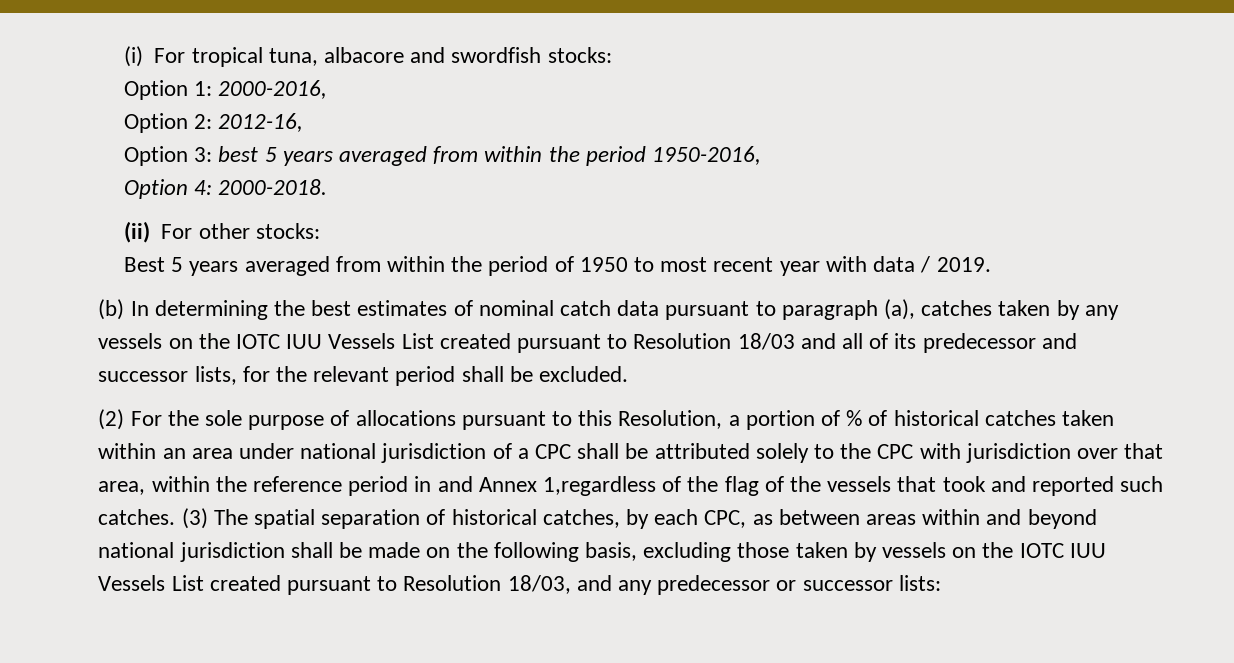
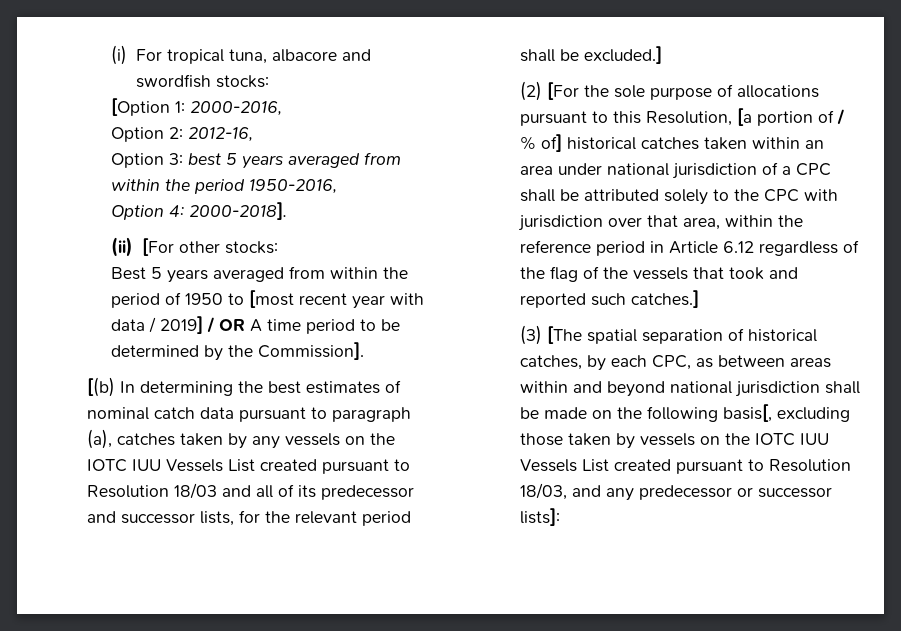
[123,80,188,100] Option -> [111,98,171,116] [Option
[218,179,328,195] 2000-2018. -> [189,202,288,220] 2000-2018].
[161,224,193,239] For -> [142,238,175,256] [For
[660,257,708,272] most -> [249,290,295,308] [most
[936,257,991,272] [98,299,125,320] 2019. // (b) -> [160,316,401,334] [111,342,365,361] [87,377,116,397] 2019] / OR A time period to be determined by the Commission]. // [(b)
[538,366,628,382] excluded. -> [584,46,663,64] excluded.]
[130,411,162,426] For -> [547,82,580,100] [For
[728,415,740,426] a -> [737,108,753,126] [a
[846,410,888,426] % of -> [837,109,846,125] [520,134,563,152] / % of]
[437,476,656,496] and Annex 1,regardless -> [669,241,839,256] Article 6.12 regardless
[98,508,248,529] catches. (3) The -> [631,290,700,308] [520,325,583,345] catches.] // (3) [The
[584,542,637,561] basis, -> [723,404,773,422] basis[,
[898,575,941,591] lists: -> [520,508,561,526] lists]:

